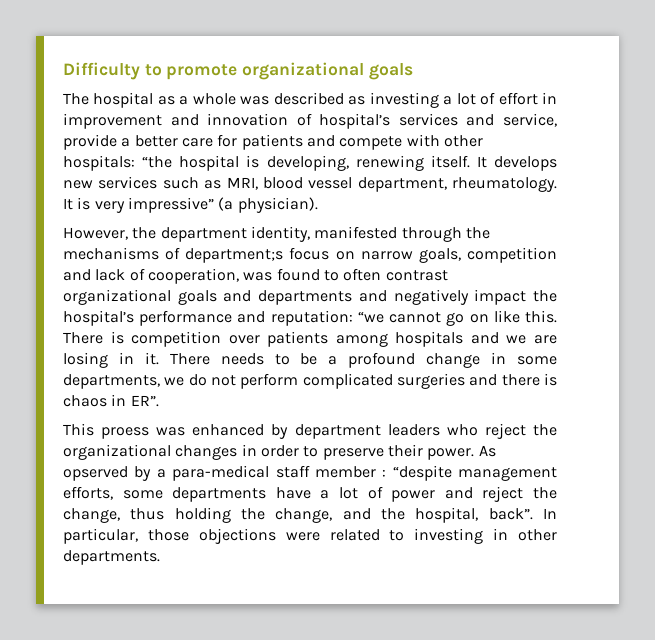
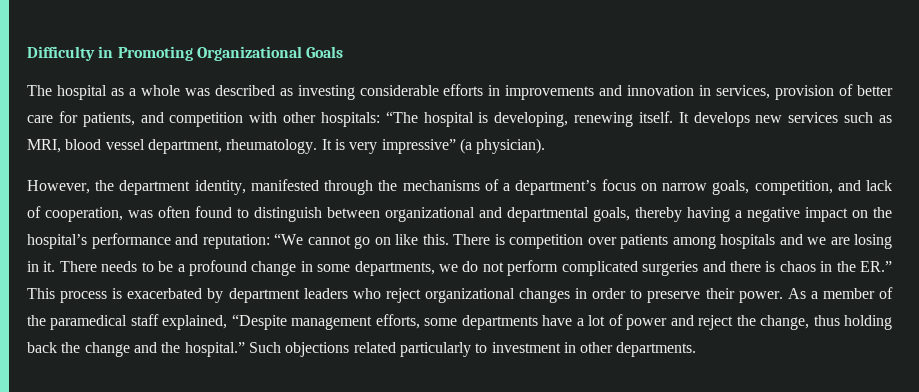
[144,62,413,80] to promote organizational goals -> [98,46,344,61] in Promoting Organizational Goals
[443,92,557,105] [63,113,557,129] [63,134,403,150] a lot of effort in improvement and innovation of hospital’s services and service, provide a better care for patients and compete -> [359,84,893,100] [27,111,244,127] considerable efforts in improvements and innovation in services, provision of better care for patients, and competition
[142,156,173,168] “the -> [385,111,418,123] “The
[185,248,284,263] department;s -> [503,180,597,195] a department’s
[467,247,558,263] competition -> [754,180,833,195] competition,
(273, 276) none -> [158,206,190,218] often
[343,268,448,281] [63,289,527,305] often contrast organizational goals and departments and negatively impact -> [254,207,868,222] distinguish between organizational and departmental goals, thereby having a negative impact on
[357,312,384,323] “we -> [274,233,303,245] “We
[130,395,159,407] [63,423,265,439] ER”. // This proess was enhanced -> [836,261,892,272] [27,288,203,303] the ER.” This process is exacerbated
[532,424,557,436] the -> (421, 295) none
[63,465,452,481] opserved by a para-medical staff member : “despite -> [810,287,894,299] [27,314,287,330] a member of the paramedical staff explained, “Despite
[241,507,557,523] [63,528,484,544] the change, and the hospital, back”. In particular, those objections were related to investing -> [27,342,561,357] back the change and the hospital.” Such objections related particularly to investment

